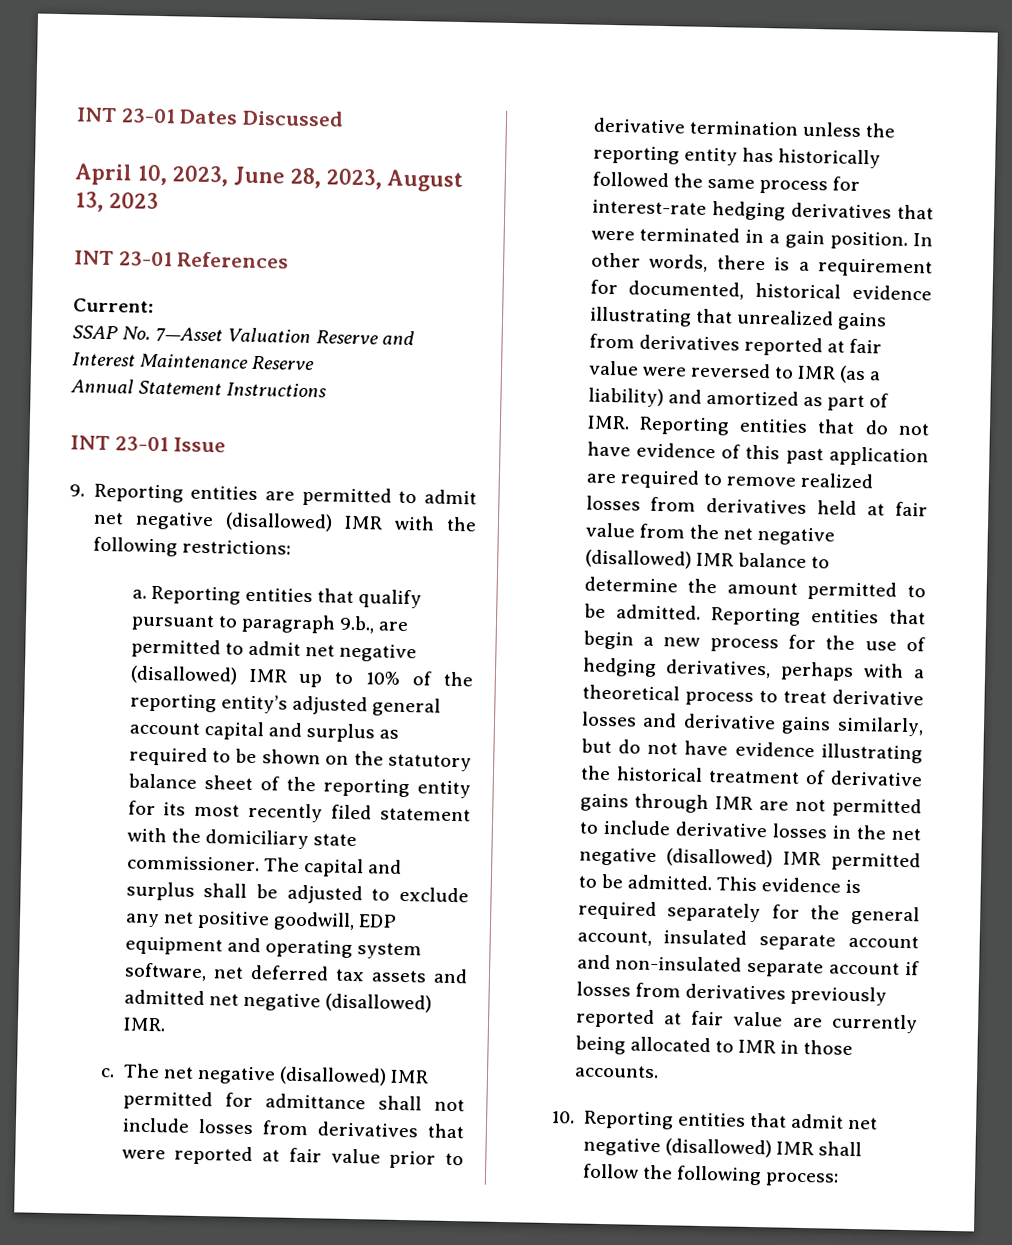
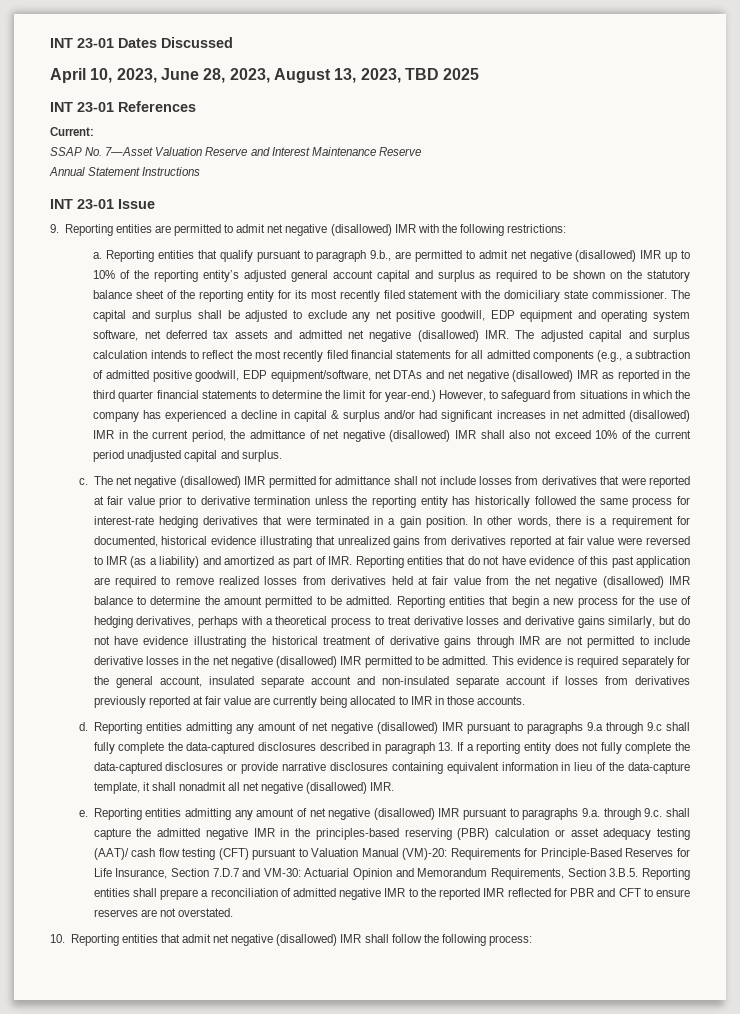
[109,192,159,209] 2023 -> [360,68,480,83] 2023, TBD 2025
(166, 1024) none -> [515,330,690,342] [93,350,690,362] [93,370,690,382] [93,390,690,402] [93,410,690,422] [93,430,691,442] [93,450,282,462] The adjusted capital and surplus calculation intends to reflect the most recently filed financial statements for all admitted components (e.g., a subtraction of admitted positive goodwill, EDP equipment/software, net DTAs and net negative (disallowed) IMR as reported in the third quarter financial statements to determine the limit for year-end.) However, to safeguard from situations in which the company has experienced a decline in capital & surplus and/or had significant increases in net admitted (disallowed) IMR in the current period, the admittance of net negative (disallowed) IMR shall also not exceed 10% of the current period unadjusted capital and surplus.
[551,1110,746,1130] 10. Reporting entities -> [78,722,690,734] [93,742,690,754] [93,762,691,774] [93,782,395,794] [78,808,690,820] [93,828,690,840] [93,848,690,860] [93,868,690,880] [93,888,690,900] [93,908,233,917] [50,934,158,946] d. Reporting entities admitting any amount of net negative (disallowed) IMR pursuant to paragraphs 9.a through 9.c shall fully complete the data-captured disclosures described in paragraph 13. If a reporting entity does not fully complete the data-captured disclosures or provide narrative disclosures containing equivalent information in lieu of the data-capture template, it shall nonadmit all net negative (disallowed) IMR. // e. Reporting entities admitting any amount of net negative (disallowed) IMR pursuant to paragraphs 9.a. through 9.c. shall capture the admitted negative IMR in the principles-based reserving (PBR) calculation or asset adequacy testing (AAT)/ cash flow testing (CFT) pursuant to Valuation Manual (VM)-20: Requirements for Principle-Based Reserves for Life Insurance, Section 7.D.7 and VM-30: Actuarial Opinion and Memorandum Requirements, Section 3.B.5. Reporting entities shall prepare a reconciliation of admitted negative IMR to the reported IMR reflected for PBR and CFT to ensure reserves are not overstated. // 10. Reporting entities

